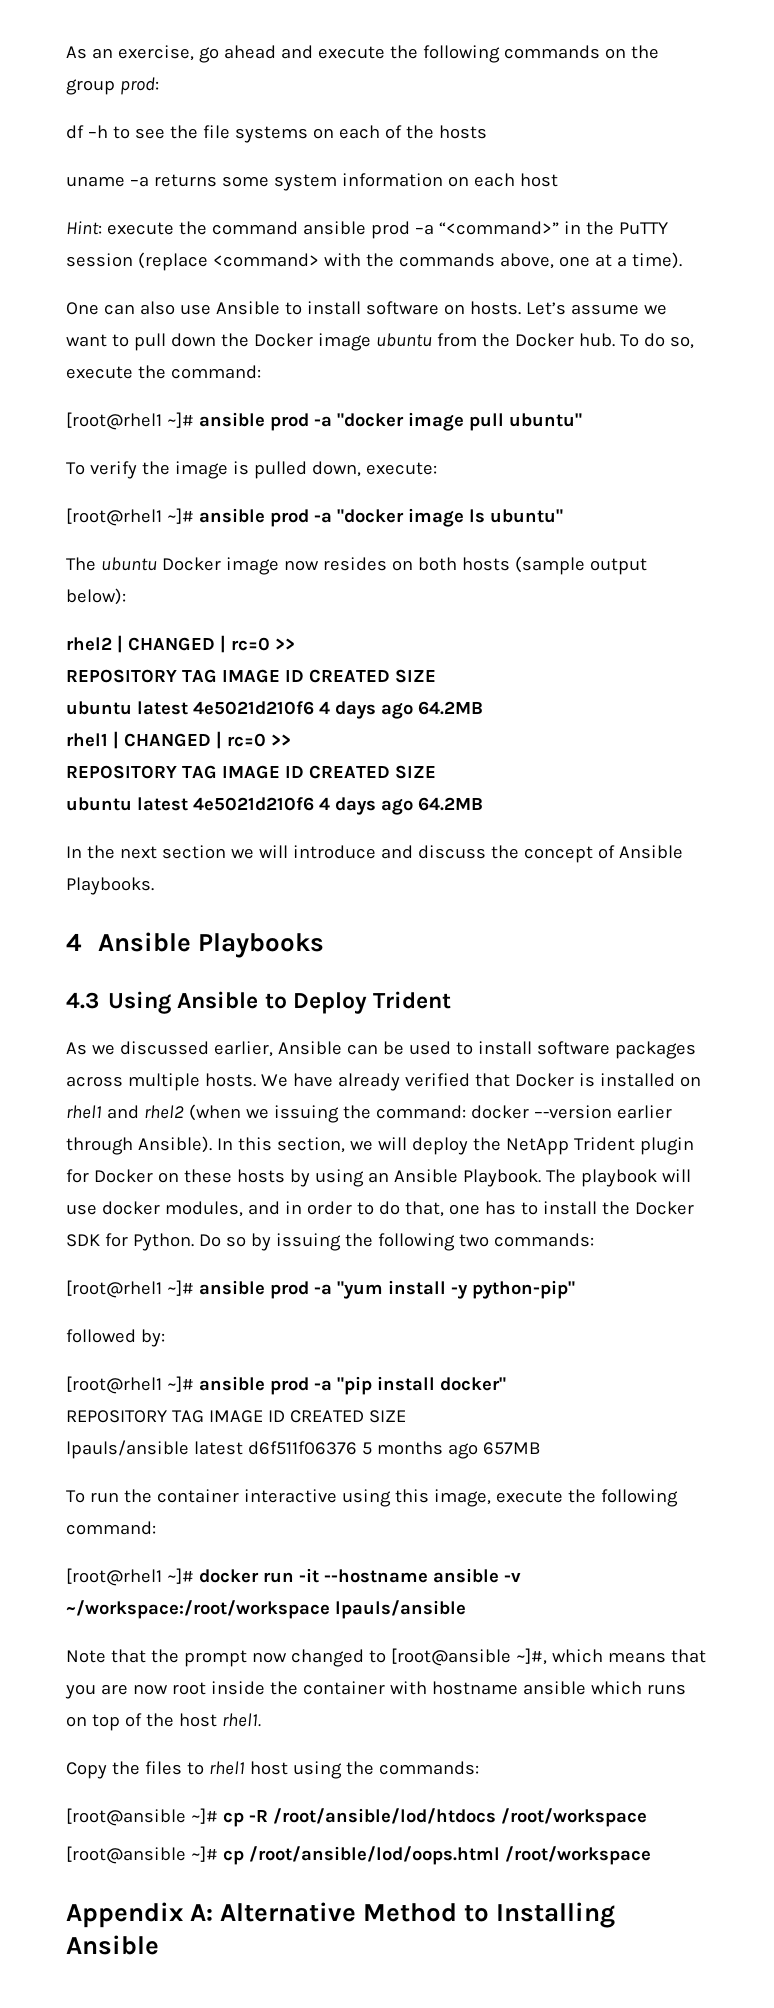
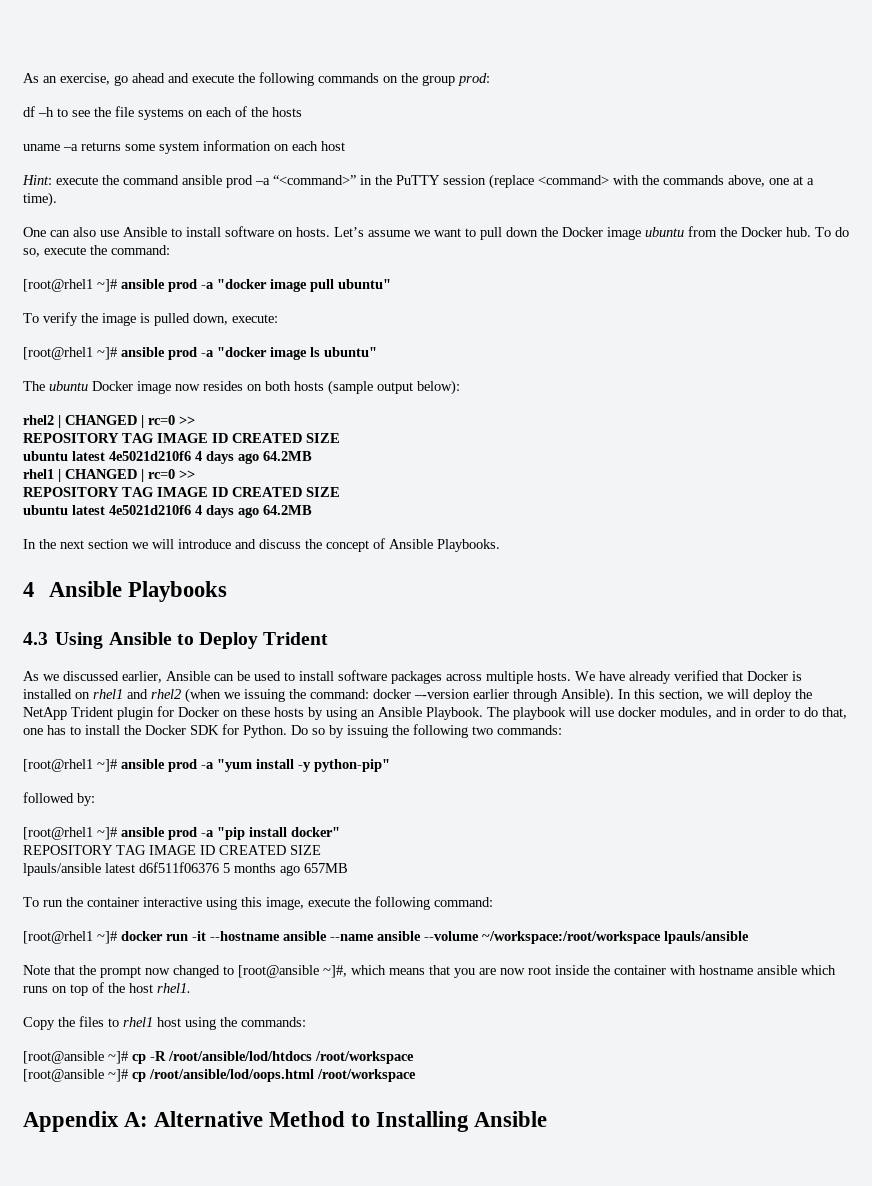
[503,1573,521,1582] -v -> [330,931,479,941] --name ansible --volume

